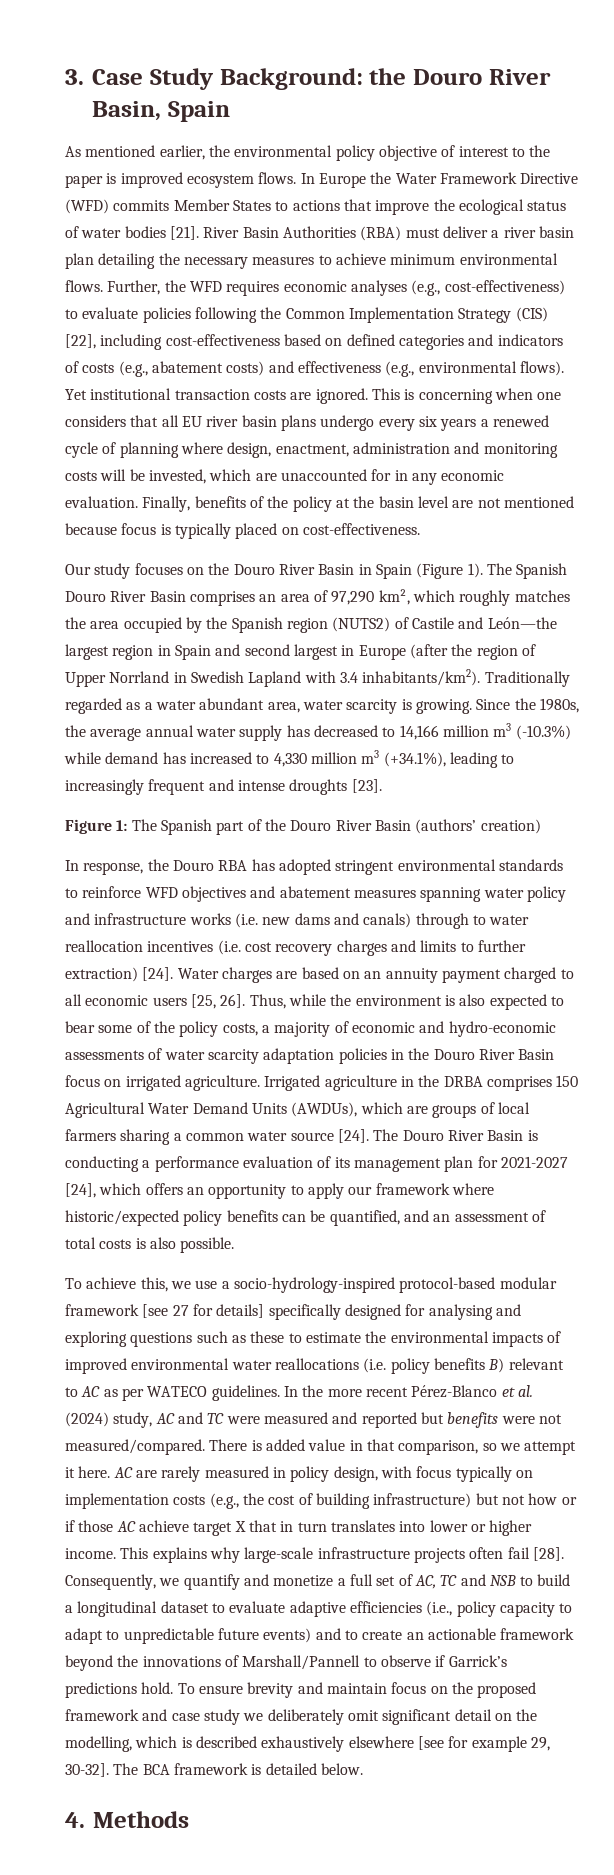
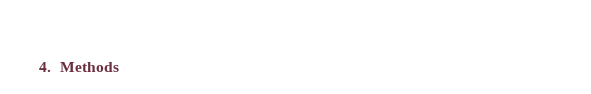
[65,68,551,90] [92,101,230,122] [65,145,551,161] [65,172,579,188] [65,199,567,215] [65,226,574,241] [65,253,558,269] [65,280,565,296] [65,307,548,323] [65,334,563,350] [65,361,564,377] [65,388,562,404] [65,415,549,431] [65,442,558,458] [65,469,505,485] [65,496,574,512] [65,523,420,539] [65,563,568,579] [65,589,570,606] [65,617,557,633] [65,644,536,660] [65,669,570,687] [65,698,579,714] [65,723,571,741] [64,750,515,768] [65,779,382,795] [65,819,541,835] [65,859,563,875] [65,886,566,902] [65,913,530,929] [65,940,526,956] [65,967,574,983] [65,994,564,1010] [65,1021,556,1037] [65,1048,555,1064] [65,1075,579,1091] [65,1102,530,1118] [65,1129,538,1145] [65,1156,568,1172] [65,1183,494,1199] [65,1210,546,1226] [65,1237,235,1253] [65,1277,557,1293] [65,1304,521,1320] [65,1331,562,1347] [65,1358,564,1374] [65,1385,533,1401] [65,1412,562,1428] [65,1439,577,1455] [65,1466,533,1482] [65,1493,577,1509] [65,1520,533,1536] [65,1547,564,1563] [65,1574,571,1590] [65,1601,573,1617] [65,1628,575,1644] [65,1655,507,1671] [65,1682,537,1698] [65,1709,538,1725] [65,1736,550,1752] [65,1763,363,1777] 3. Case Study Background: the Douro River Basin, Spain // As mentioned earlier, the environmental policy objective of interest to the paper is improved ecosystem flows. In Europe the Water Framework Directive (WFD) commits Member States to actions that improve the ecological status of water bodies [21]. River Basin Authorities (RBA) must deliver a river basin plan detailing the necessary measures to achieve minimum environmental flows. Further, the WFD requires economic analyses (e.g., cost-effectiveness) to evaluate policies following the Common Implementation Strategy (CIS) [22], including cost-effectiveness based on defined categories and indicators of costs (e.g., abatement costs) and effectiveness (e.g., environmental flows). Yet institutional transaction costs are ignored. This is concerning when one considers that all EU river basin plans undergo every six years a renewed cycle of planning where design, enactment, administration and monitoring costs will be invested, which are unaccounted for in any economic evaluation. Finally, benefits of the policy at the basin level are not mentioned because focus is typically placed on cost-effectiveness. // Our study focuses on the Douro River Basin in Spain (Figure 1). The Spanish Douro River Basin comprises an area of 97,290 km², which roughly matches the area occupied by the Spanish region (NUTS2) of Castile and León—the largest region in Spain and second largest in Europe (after the region of Upper Norrland in Swedish Lapland with 3.4 inhabitants/km2). Traditionally regarded as a water abundant area, water scarcity is growing. Since the 1980s, the average annual water supply has decreased to 14,166 million m3 (-10.3%) while demand has increased to 4,330 million m3 (+34.1%), leading to increasingly frequent and intense droughts [23]. // Figure 1: The Spanish part of the Douro River Basin (authors’ creation) // In response, the Douro RBA has adopted stringent environmental standards to reinforce WFD objectives and abatement measures spanning water policy and infrastructure works (i.e. new dams and canals) through to water reallocation incentives (i.e. cost recovery charges and limits to further extraction) [24]. Water charges are based on an annuity payment charged to all economic users [25, 26]. Thus, while the environment is also expected to bear some of the policy costs, a majority of economic and hydro-economic assessments of water scarcity adaptation policies in the Douro River Basin focus on irrigated agriculture. Irrigated agriculture in the DRBA comprises 150 Agricultural Water Demand Units (AWDUs), which are groups of local farmers sharing a common water source [24]. The Douro River Basin is conducting a performance evaluation of its management plan for 2021-2027 [24], which offers an opportunity to apply our framework where historic/expected policy benefits can be quantified, and an assessment of total costs is also possible. // To achieve this, we use a socio-hydrology-inspired protocol-based modular framework [see 27 for details] specifically designed for analysing and exploring questions such as these to estimate the environmental impacts of improved environmental water reallocations (i.e. policy benefits B) relevant to AC as per WATECO guidelines. In the more recent Pérez-Blanco et al. (2024) study, AC and TC were measured and reported but benefits were not measured/compared. There is added value in that comparison, so we attempt it here. AC are rarely measured in policy design, with focus typically on implementation costs (e.g., the cost of building infrastructure) but not how or if those AC achieve target X that in turn translates into lower or higher income. This explains why large-scale infrastructure projects often fail [28]. Consequently, we quantify and monetize a full set of AC, TC and NSB to build a longitudinal dataset to evaluate adaptive efficiencies (i.e., policy capacity to adapt to unpredictable future events) and to create an actionable framework beyond the innovations of Marshall/Pannell to observe if Garrick’s predictions hold. To ensure brevity and maintain focus on the proposed framework and case study we deliberately omit significant detail on the modelling, which is described exhaustively elsewhere [see for example 29, 30-32]. The BCA framework is detailed below. // -> (39, 67) none

